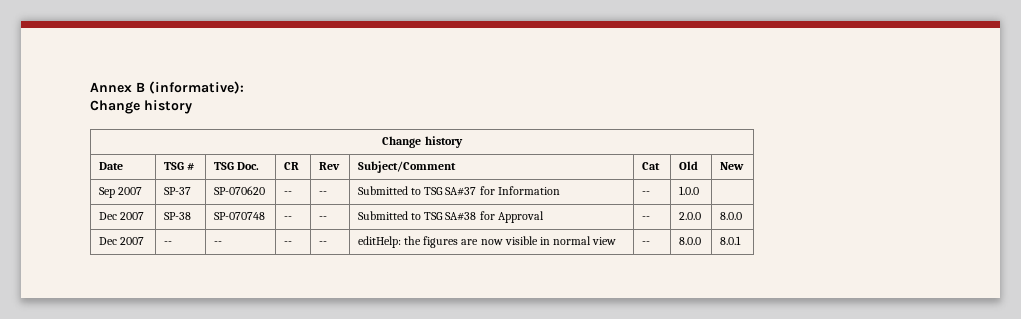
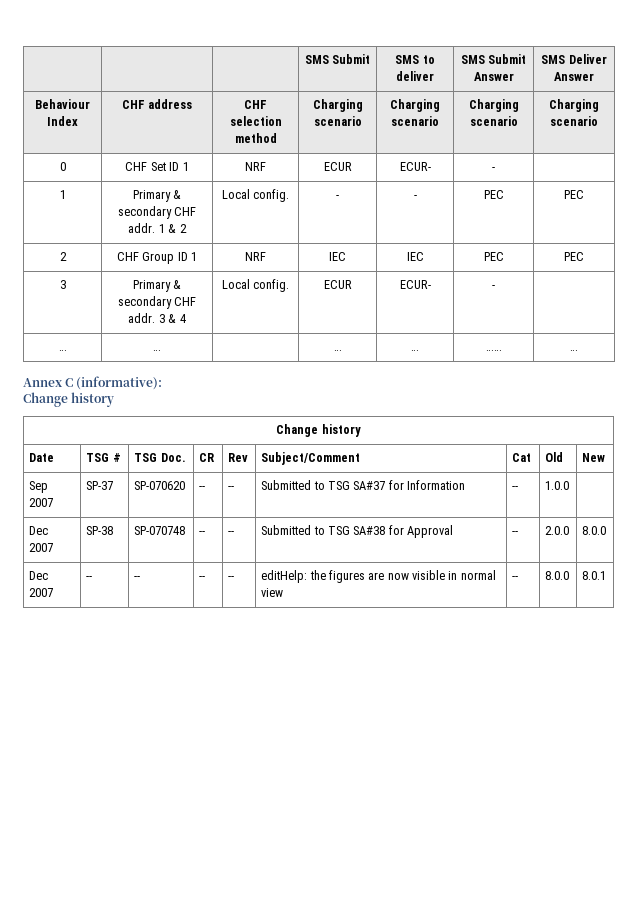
[90,82,145,93] Annex B -> [304,54,371,64] [395,55,435,64] [396,71,434,81] [460,54,527,64] [473,72,514,81] [541,54,607,64] [554,72,594,81] [35,99,90,109] [47,116,78,126] [121,99,193,109] [244,100,267,109] [229,116,282,126] [234,133,277,143] [312,99,363,112] [313,116,362,126] [390,99,440,112] [391,116,439,126] [468,99,519,112] [469,116,518,126] [549,99,599,112] [550,116,598,126] [59,162,66,171] [125,162,189,171] [245,162,266,171] [323,162,352,171] [399,162,431,171] [492,167,495,171] [59,190,66,199] [132,190,182,202] [117,206,197,219] [128,223,187,233] [221,189,290,202] [336,195,339,199] [413,195,417,199] [483,190,504,199] [564,190,584,199] [59,252,67,261] [116,252,198,264] [245,252,266,261] [329,252,346,261] [406,252,424,261] [483,252,504,261] [564,252,584,261] [59,280,66,289] [132,280,182,292] [117,296,197,309] [128,313,186,323] [221,279,290,292] [323,280,352,289] [399,280,431,289] [492,285,495,289] [58,350,67,351] [153,350,161,351] [333,350,342,351] [411,350,419,351] [485,350,502,351] [570,350,578,351] [23,378,74,387] | | | SMS Submit | SMS to deliver | SMS Submit Answer | SMS Deliver Answer // Behaviour Index | CHF address | CHF selection method | Charging scenario | Charging scenario | Charging scenario | Charging scenario // 0 | CHF Set ID 1 | NRF | ECUR | ECUR- | - | // 1 | Primary & secondary CHF addr. 1 & 2 | Local config. | - | - | PEC | PEC // 2 | CHF Group ID 1 | NRF | IEC | IEC | PEC | PEC // 3 | Primary & secondary CHF addr. 3 & 4 | Local config. | ECUR | ECUR- | - | // … | … | | … | … | …… | … // Annex C

